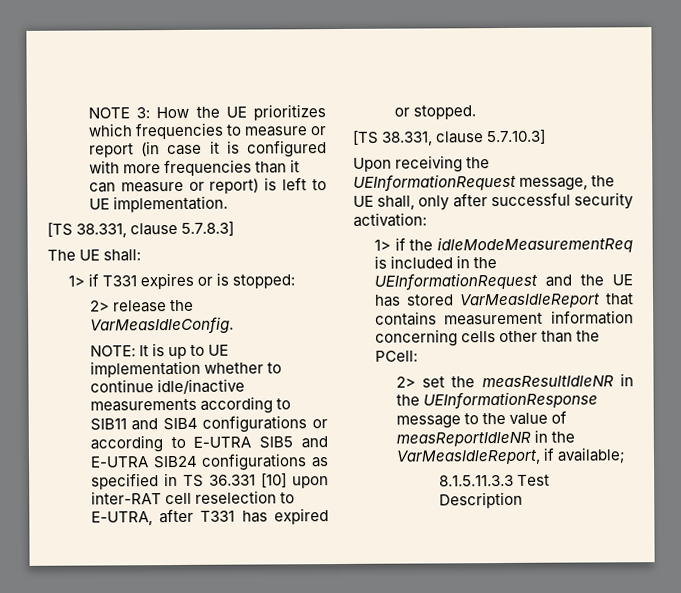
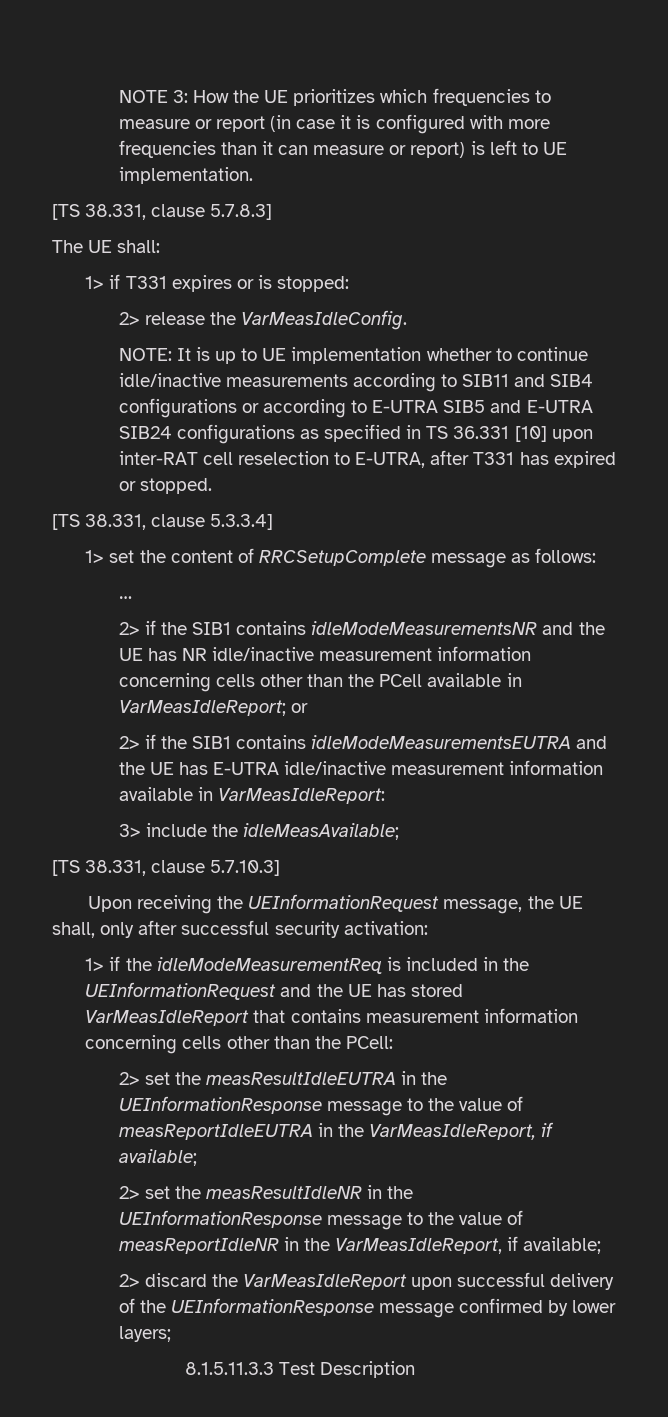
(476, 112) none -> [52,514,274,530] [85,548,597,568] [118,596,132,599] [118,620,605,635] [118,646,532,661] [118,673,522,692] [118,700,308,716] [118,734,608,749] [118,760,604,775] [118,787,385,804] [118,823,399,840] // [TS 38.331, clause 5.3.3.4] // 1> set the content of RRCSetupComplete message as follows: // … // 2> if the SIB1 contains idleModeMeasurementsNR and the UE has NR idle/inactive measurement information concerning cells other than the PCell available in VarMeasIdleReport; or // 2> if the SIB1 contains idleModeMeasurementsEUTRA and the UE has E-UTRA idle/inactive measurement information available in VarMeasIdleReport: // 3> include the idleMeasAvailable;
(418, 356) none -> [118,1071,448,1085] [118,1096,524,1116] [118,1122,555,1140] [118,1149,197,1166] // 2> set the measResultIdleEUTRA in the UEInformationResponse message to the value of measReportIdleEUTRA in the VarMeasIdleReport, if available;
(626, 455) none -> [118,1272,615,1290] [118,1298,617,1318] [118,1326,171,1342] // 2> discard the VarMeasIdleReport upon successful delivery of the UEInformationResponse message confirmed by lower layers;

